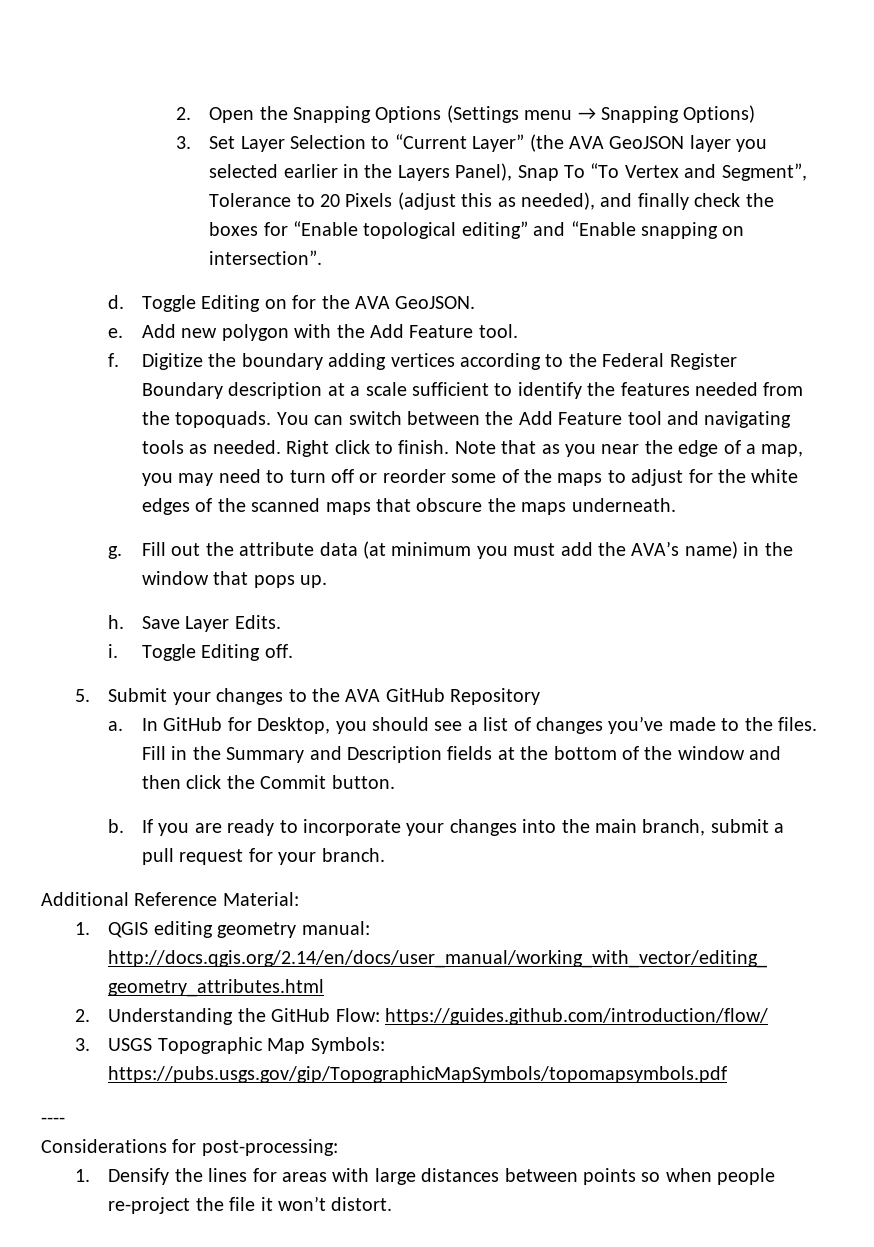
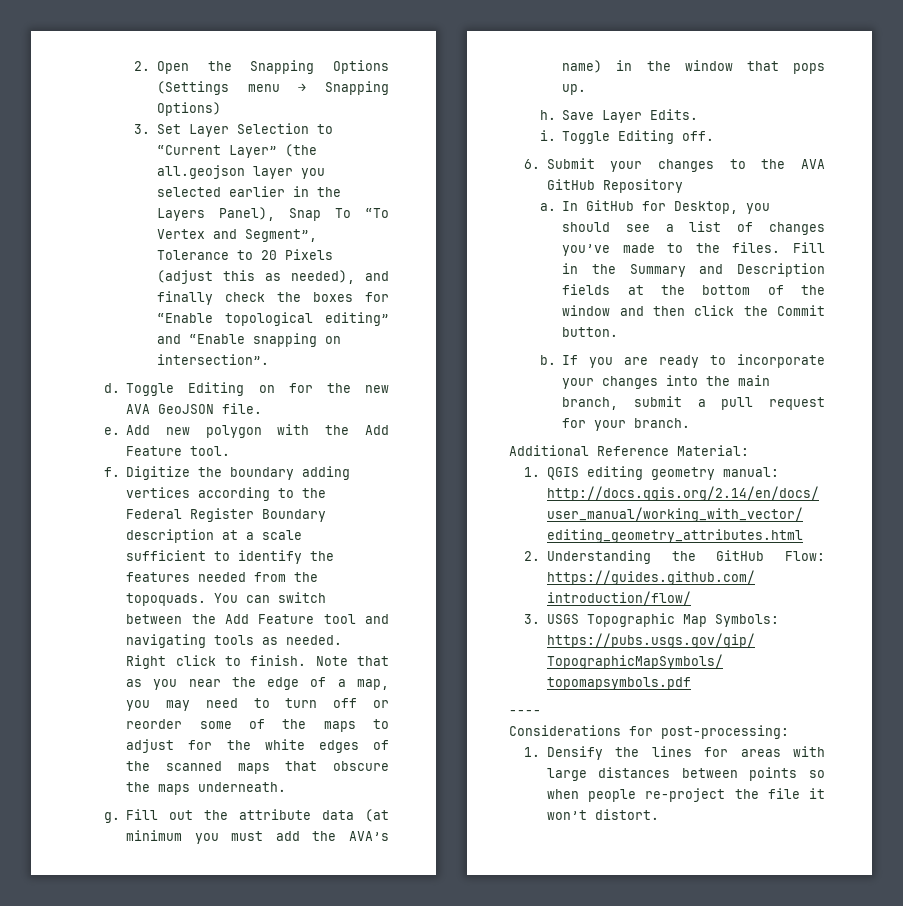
[569,136,685,149] AVA GeoJSON -> [156,165,245,179] all.geojson
[354,296,476,309] AVA GeoJSON. -> [365,385,389,393] [126,403,263,414] new AVA GeoJSON file.
[74,689,90,702] 5. -> [524,159,541,169] 6.

